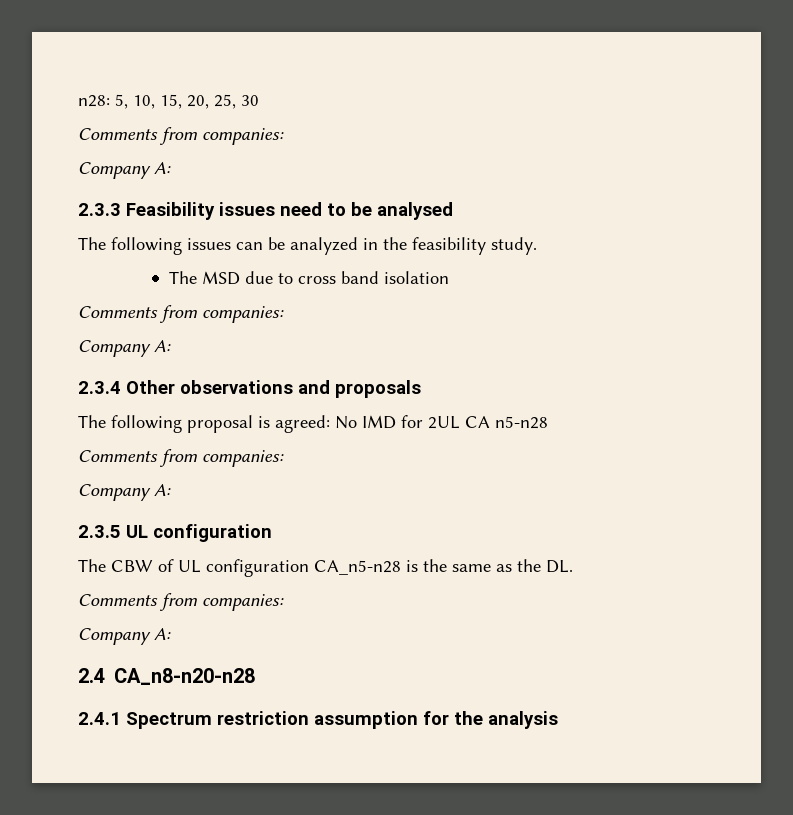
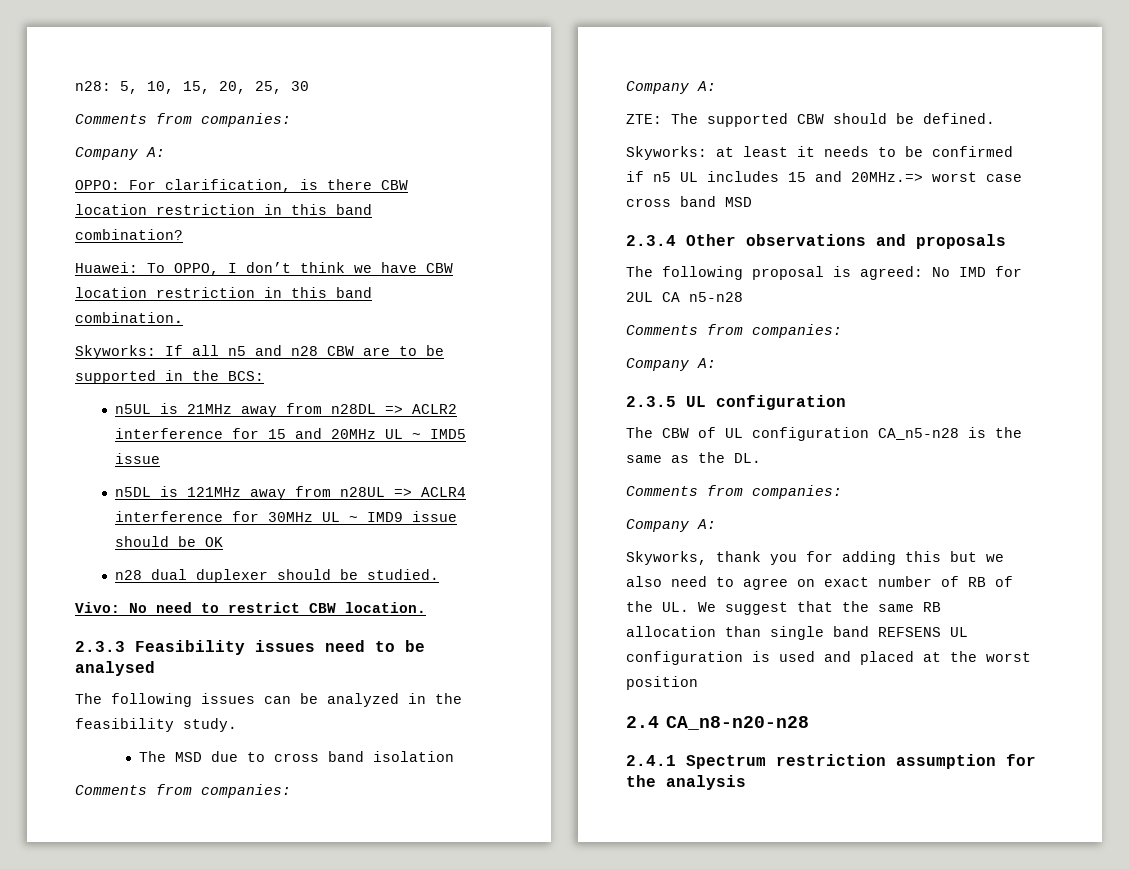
(171, 168) none -> [75,179,408,193] [75,204,372,215] [75,229,183,240] [75,262,453,276] [75,287,372,298] [75,312,183,323] [75,345,444,359] [75,370,264,384] [115,403,458,417] [115,428,467,439] [115,453,161,464] [115,486,467,500] [115,511,458,522] [115,536,224,547] [115,569,440,583] [75,602,426,613] // OPPO: For clarification, is there CBW location restriction in this band combination? // Huawei: To OPPO, I don’t think we have CBW location restriction in this band combination. // Skyworks: If all n5 and n28 CBW are to be supported in the BCS: // n5UL is 21MHz away from n28DL => ACLR2 interference for 15 and 20MHz UL ~ IMD5 issue // n5DL is 121MHz away from n28UL => ACLR4 interference for 30MHz UL ~ IMD9 issue should be OK // n28 dual duplexer should be studied. // Vivo: No need to restrict CBW location.
(171, 346) none -> [626,113,995,127] [626,146,1013,160] [626,171,1022,182] [626,196,752,207] // ZTE: The supported CBW should be defined. // Skyworks: at least it needs to be confirmed if n5 UL includes 15 and 20MHz.=> worst case cross band MSD
(171, 634) none -> [626,551,1004,565] [626,576,1013,590] [626,601,941,615] [626,626,968,640] [626,651,1031,665] [626,676,698,690] // Skyworks, thank you for adding this but we also need to agree on exact number of RB of the UL. We suggest that the same RB allocation than single band REFSENS UL configuration is used and placed at the worst position

